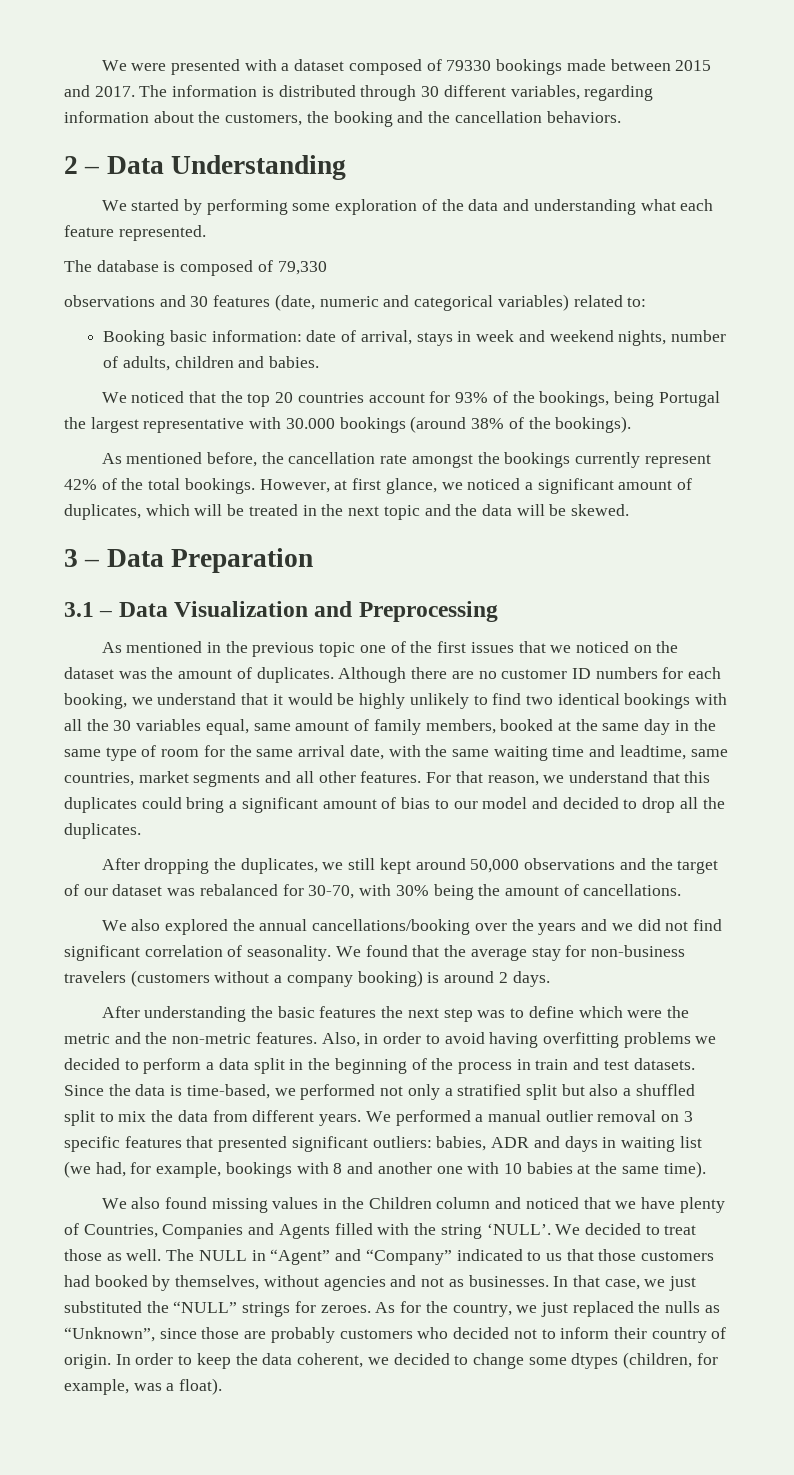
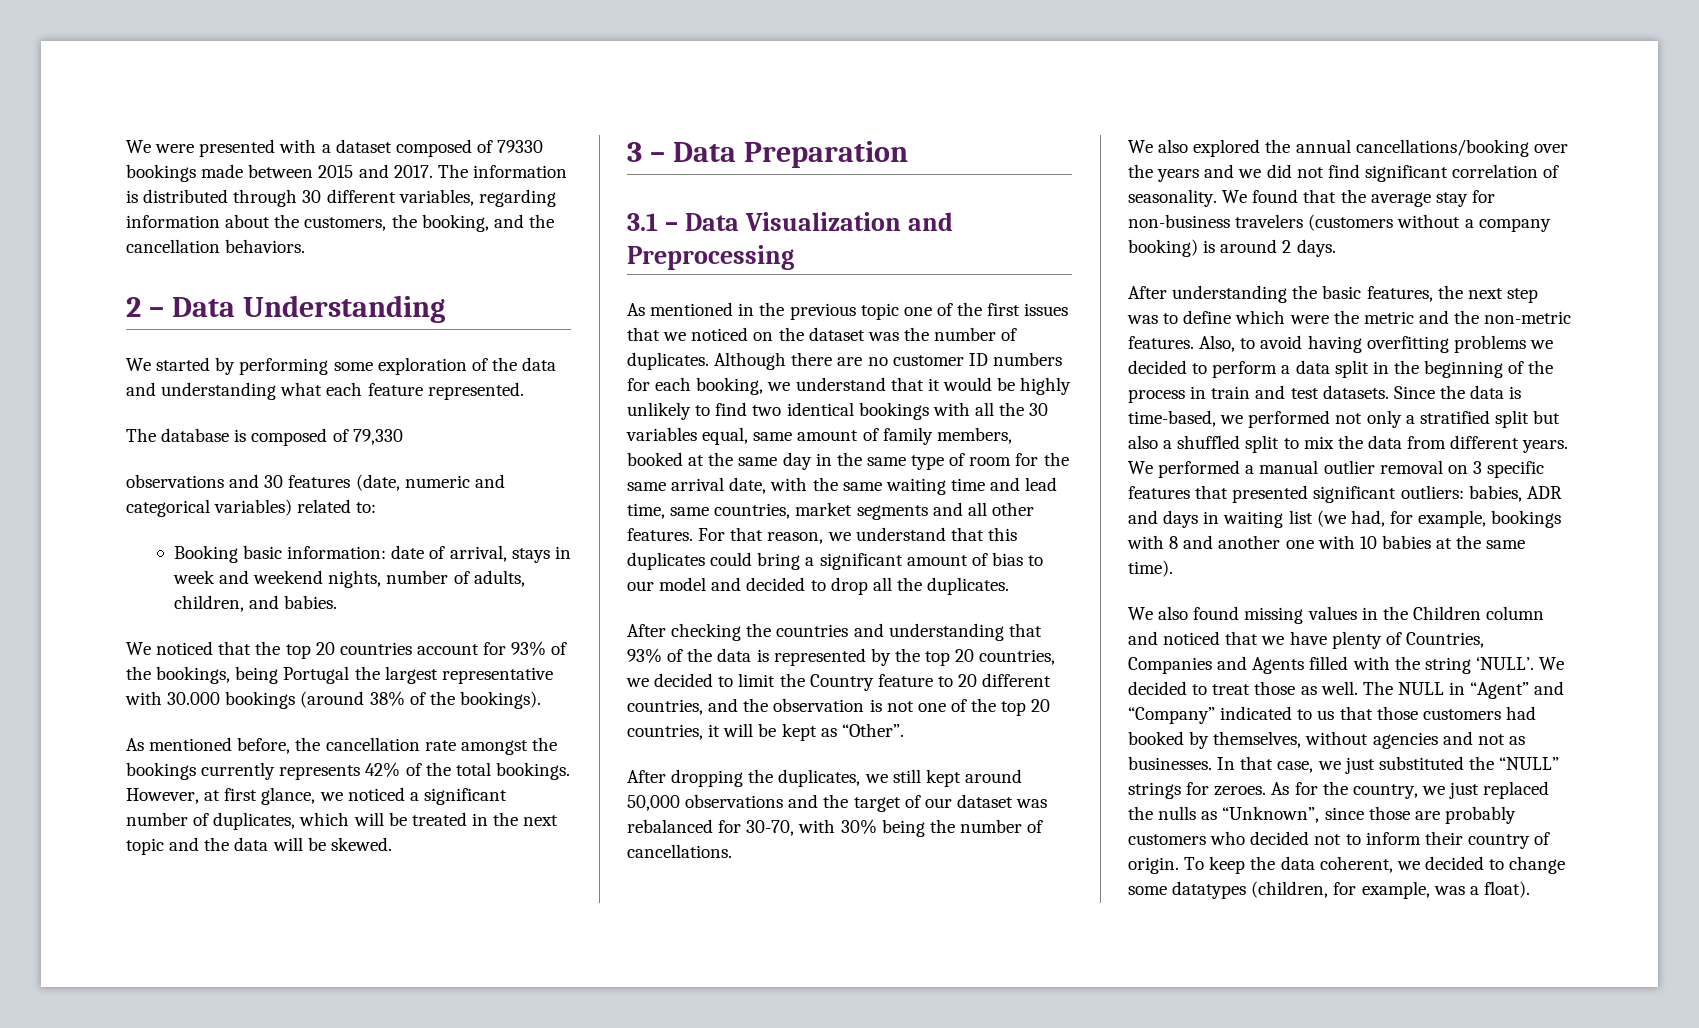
[333,111,393,127] booking -> [421,214,489,232] booking,
[174,356,234,368] children -> [173,595,244,612] children,
[644,454,711,468] represent -> [279,765,361,780] represents
[618,480,673,490] amount -> [126,812,188,826] number
[178,669,233,679] amount -> [934,327,997,341] number
[619,745,686,760] leadtime, -> [1025,477,1058,491] [627,503,665,519] lead time,
(141, 831) none -> [627,623,1042,641] [627,648,1056,666] [626,673,1052,691] [627,698,1051,716] [627,723,904,741] // After checking the countries and understanding that 93% of the data is represented by the top 20 countries, we decided to limit the Country feature to 20 different countries, and the observation is not one of the top 20 countries, it will be kept as “Other”.
[504,886,559,896] amount -> [959,819,1022,833] number
[319,1006,377,1018] features -> [1366,286,1433,302] features,
[364,1032,422,1044] in order -> (1236, 343) none
[115,1353,193,1365] In order to -> [1184,857,1205,870] To
[571,1353,619,1369] dtypes -> [1172,881,1247,899] datatypes

